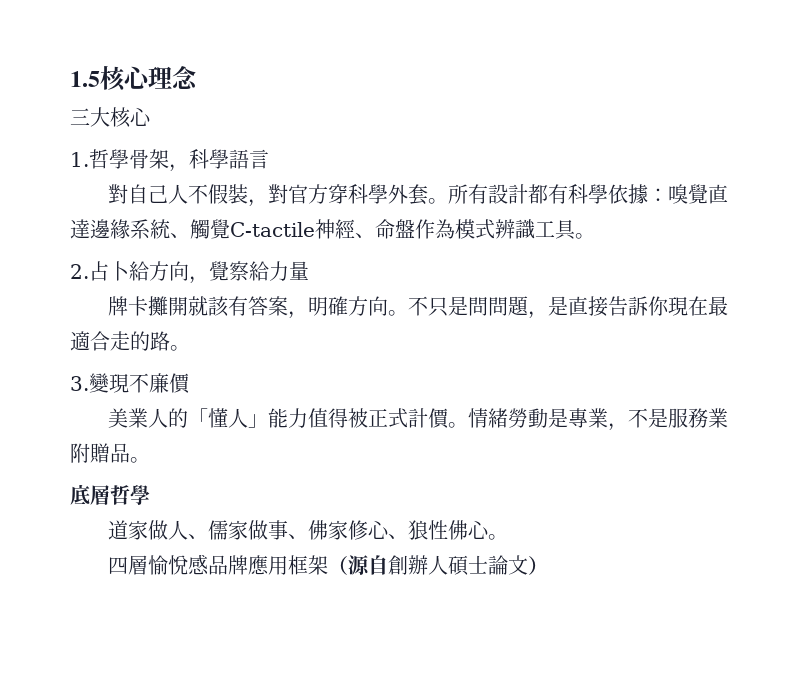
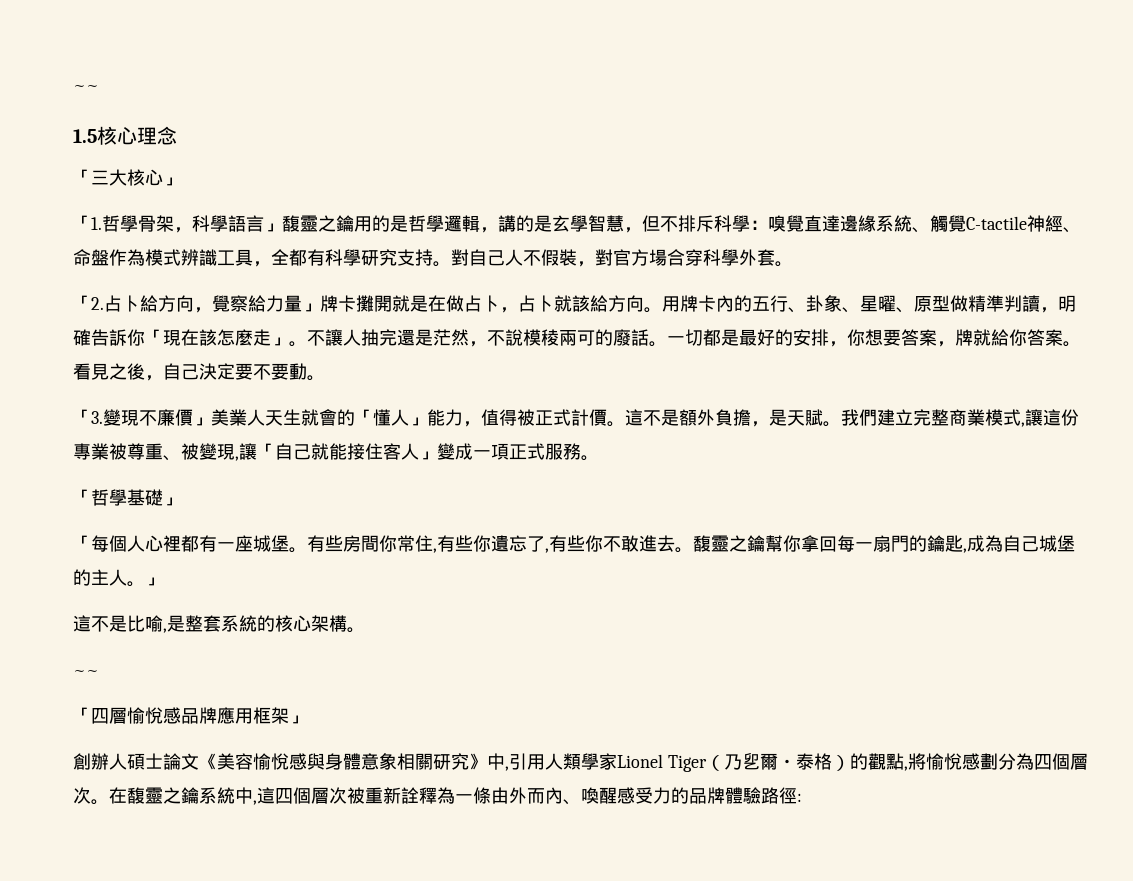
(70, 79) none -> [73,85,99,91] ~~ //
(198, 78) none -> [73,169,91,184] 「
(152, 116) // -> [163,177,181,186] [73,215,91,230] 」 // 「
[108,184,649,207] // 對自己人不假裝，對官方穿科學外套。所有設計都有科學依據 -> [264,215,750,233] 」馥靈之鑰用的是哲學邏輯，講的是玄學智慧，但不排斥科學
[575,233,595,239] 。 // -> [253,249,793,267] [73,295,91,310] ，全都有科學研究支持。對自己人不假裝，對官方場合穿科學外套。 // 「
(309, 270) // -> [302,303,320,312] 」
[208,296,729,319] [70,331,190,351] 該有答案，明確方向。不只是問問題，是直接告訴你現在最適合走的路。 // -> [410,295,1076,313] [73,329,1081,347] [73,363,325,381] [73,409,91,424] 是在做占卜，占卜就該給方向。用牌卡內的五行、卦象、星曜、原型做精準判讀，明確告訴你「現在該怎麼走」。不讓人抽完還是茫然，不說模稜兩可的廢話。一切都是最好的安排，你想要答案，牌就給你答案。看見之後，自己決定要不要動。 // 「
[108,408,169,428] // 美業人 -> [193,409,337,426] 」美業人天生就會
(309, 418) none -> [463,421,481,427] ，
[468,408,729,431] [70,443,150,463] [70,484,150,505] [108,520,509,540] 情緒勞動是專業，不是服務業附贈品。 // 底層哲學 // 道家做人、儒家做事、佛家修心、狼性佛心。 // -> [625,409,1079,427] [73,443,599,461] [73,489,181,506] [73,535,1075,553] [73,569,163,587] [73,615,365,633] [73,670,99,676] [73,707,91,722] 這不是額外負擔，是天賦。我們建立完整商業模式,讓這份專業被尊重、被變現,讓「自己就能接住客人」變成一項正式服務。 // 「哲學基礎」 // 「每個人心裡都有一座城堡。有些房間你常住,有些你遺忘了,有些你不敢進去。馥靈之鑰幫你拿回每一扇門的鑰匙,成為自己城堡的主人。」 // 這不是比喻,是整套系統的核心架構。 // ~~ // 「
[328,555,389,575] （源自 -> [289,715,307,724] 」 //
[528,556,549,575] ） -> [199,752,1088,772] [73,787,802,805] 《美容愉悅感與身體意象相關研究》中,引用人類學家Lionel Tiger（乃乮爾・泰格）的觀點,將愉悅感劃分為四個層次。在馥靈之鑰系統中,這四個層次被重新詮釋為一條由外而內、喚醒感受力的品牌體驗路徑:

